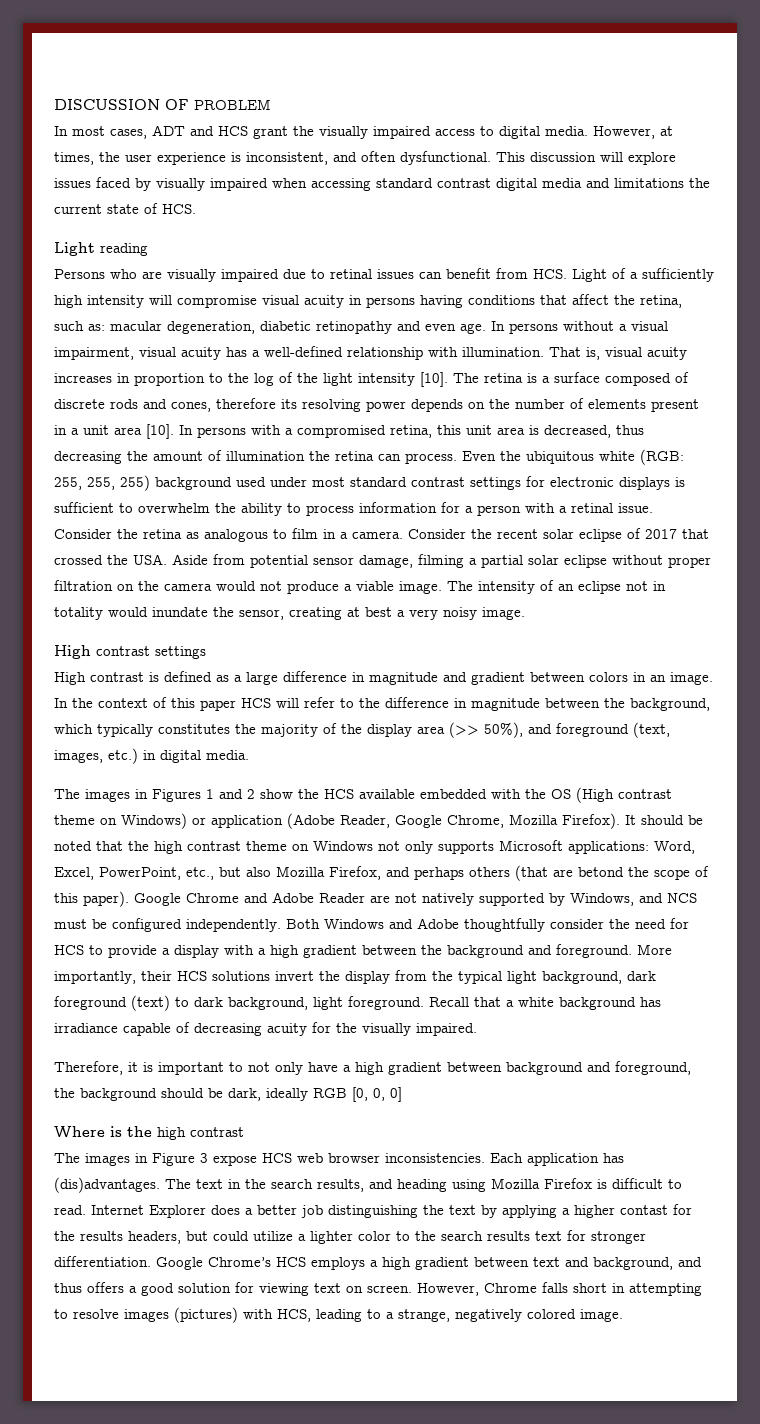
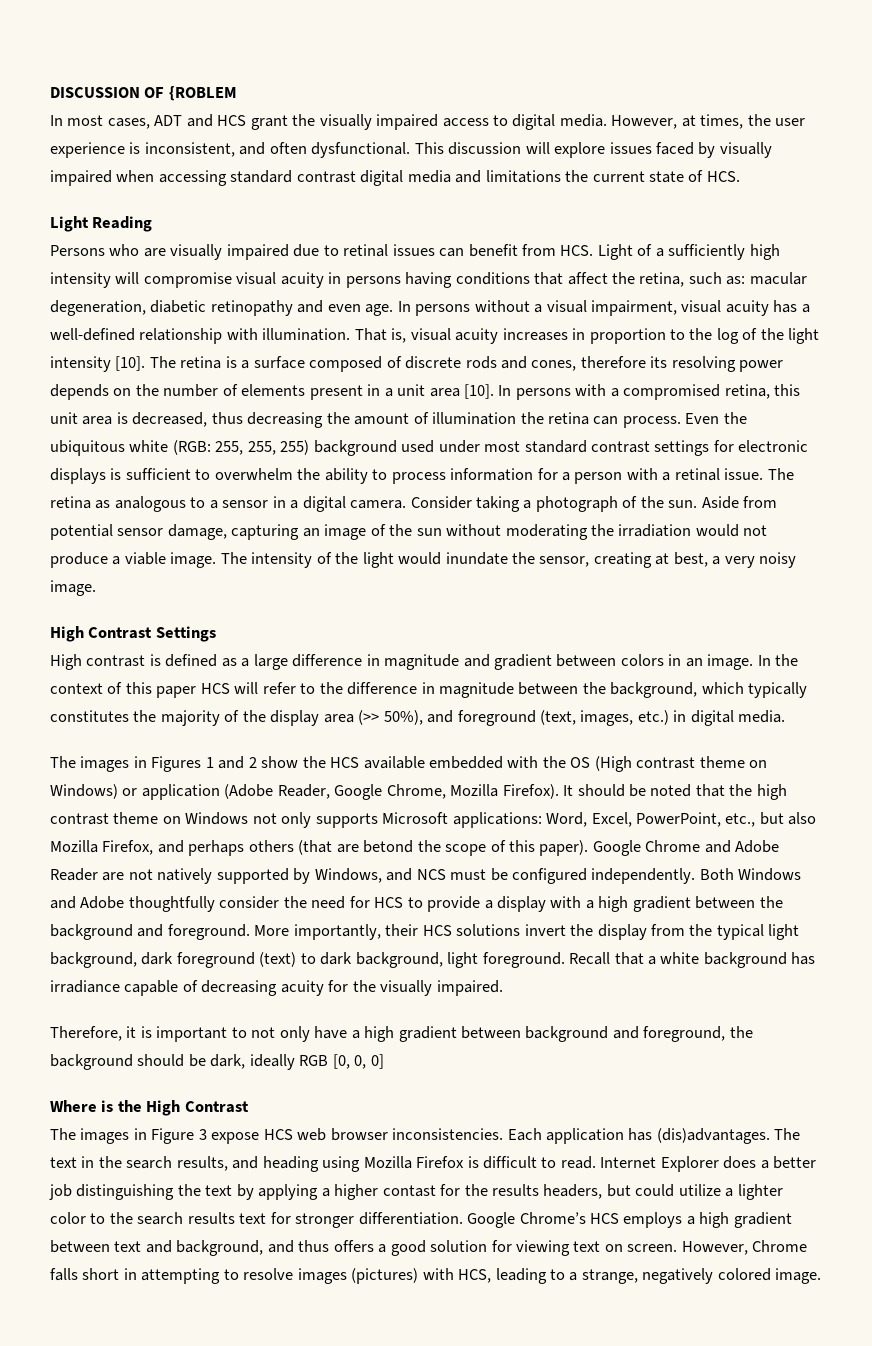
[194,99,271,110] PROBLEM -> [168,86,237,101] {ROBLEM
[100,243,148,256] reading -> [92,216,153,232] Reading
[54,529,138,539] Consider the -> [767,468,794,480] The
[292,528,348,539] film in a -> [209,496,346,512] a sensor in a digital
[471,528,709,542] [54,554,167,565] the recent solar eclipse of 2017 that crossed the USA. -> [476,496,698,512] taking a photograph of the sun.
[418,554,711,568] [54,580,212,591] filming a partial solar eclipse without proper filtration on the camera -> [231,524,692,540] capturing an image of the sun without moderating the irradiation
[558,581,666,594] [54,607,103,620] an eclipse not in totality -> [335,552,394,568] the light
[365,607,392,617] best -> [673,552,708,567] best,
[96,646,206,659] contrast settings -> [88,626,216,642] Contrast Settings
[157,1127,244,1140] high contrast -> [146,1100,249,1116] High Contrast

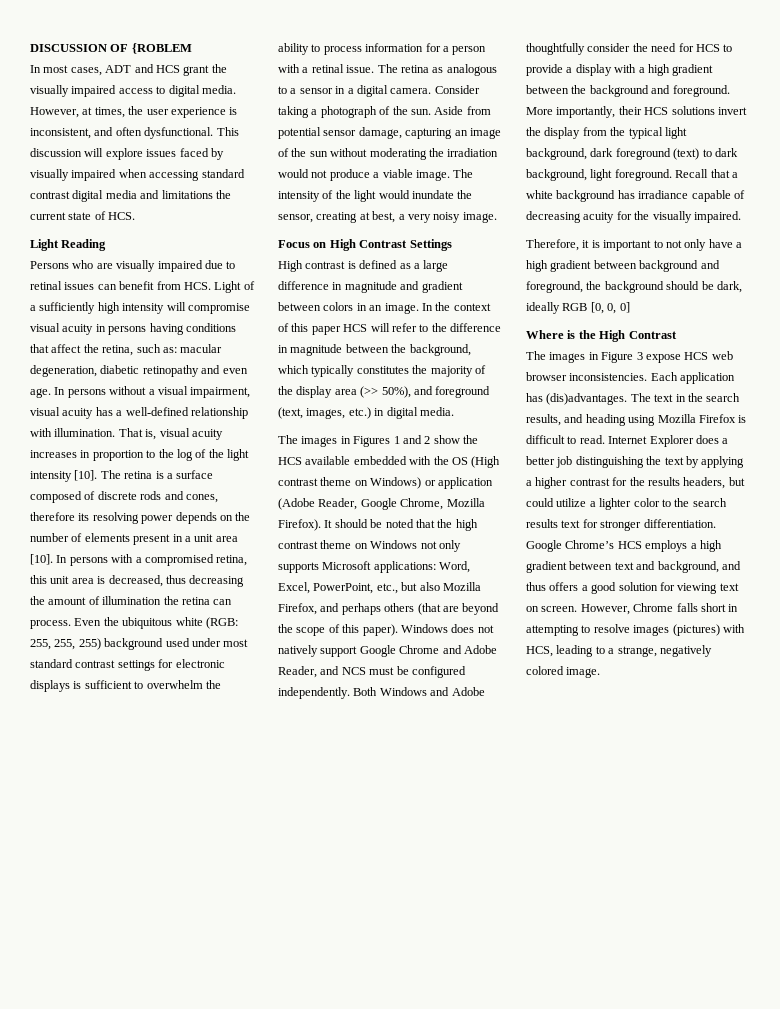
(96, 588) none -> [278,240,327,248] Focus on
[363,840,414,853] betond -> [462,603,500,615] beyond
[592,840,780,856] [50,868,382,884] Google Chrome and Adobe Reader are not natively supported by Windows, -> [400,624,494,633] [278,645,497,657] [278,666,317,678] Windows does not natively support Google Chrome and Adobe Reader,
[382,1185,436,1197] contast -> [569,478,610,486] contrast

